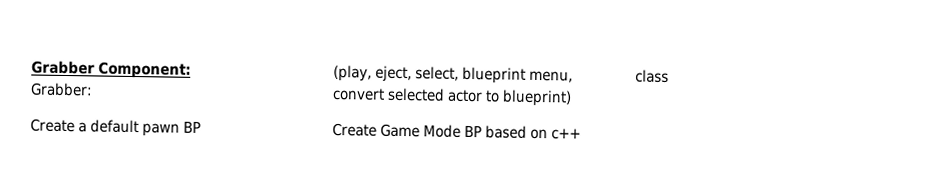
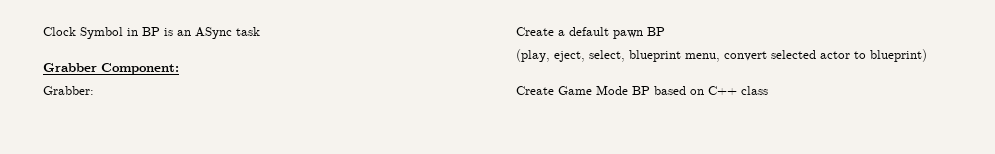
(31, 67) none -> [43,27,260,39] Clock Symbol in BP is an ASync task //
[551,128,581,140] c++ -> [708,86,737,95] C++

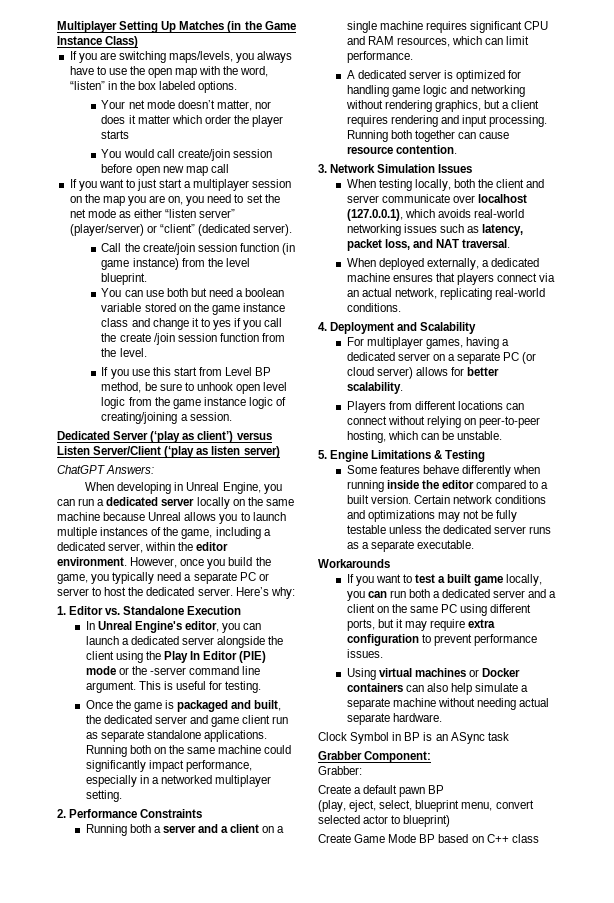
(43, 31) none -> [57,21,296,33] [57,36,139,48] [69,51,293,63] [69,66,269,78] [69,81,238,93] [101,100,271,111] [101,115,284,127] [101,130,130,139] [101,149,272,161] [101,164,229,176] [69,179,292,191] [69,194,280,206] [69,209,236,218] [69,224,293,236] [101,243,295,255] [101,258,250,270] [101,273,148,285] [101,288,285,297] [101,303,285,315] [101,318,283,330] [101,333,285,345] [101,348,147,357] [101,367,272,379] [101,382,288,394] [101,397,287,409] [101,412,232,424] [57,431,272,443] [57,446,280,458] [57,465,155,474] [85,482,282,494] [57,497,294,509] [57,512,286,524] [57,527,271,539] [57,542,229,553] [57,557,271,569] [57,572,269,584] [57,587,295,599] [57,606,242,615] [85,621,262,633] [85,636,284,648] [85,651,267,663] [85,666,261,675] [85,681,262,693] [85,700,282,712] [85,715,289,727] [85,730,267,742] [85,745,292,757] [85,760,252,772] [85,775,271,787] [85,790,122,802] [57,809,203,818] [85,824,285,836] [346,21,548,33] [346,36,530,47] [346,51,413,63] [346,70,522,82] [346,85,525,97] [345,100,540,112] [346,115,547,127] [346,130,509,142] [346,145,457,154] [318,164,473,173] [346,179,545,191] [346,194,527,203] [346,209,524,221] [346,224,523,236] [346,239,510,251] [346,258,539,270] [346,273,556,285] [346,288,545,300] [346,303,401,312] [318,322,477,334] [346,337,509,349] [346,352,537,364] [346,367,499,379] [346,382,403,394] [346,401,524,413] [346,416,540,428] [346,431,502,443] [318,450,486,462] [346,465,540,477] [346,480,549,492] [346,495,546,504] [346,510,518,522] [346,525,552,534] [346,540,474,552] [318,559,390,568] [346,574,543,586] [346,589,557,601] [346,604,532,616] [346,619,496,631] [346,634,537,646] [346,649,383,658] [346,668,520,680] [346,683,529,695] [346,698,549,710] [346,713,442,725] Multiplayer Setting Up Matches (in the Game Instance Class) // If you are switching maps/levels, you always have to use the open map with the word, “listen” in the box labeled options. // Your net mode doesn’t matter, nor does it matter which order the player starts // You would call create/join session before open new map call // If you want to just start a multiplayer session on the map you are on, you need to set the net mode as either “listen server” (player/server) or “client” (dedicated server). // Call the create/join session function (in game instance) from the level blueprint. // You can use both but need a boolean variable stored on the game instance class and change it to yes if you call the create /join session function from the level. // If you use this start from Level BP method, be sure to unhook open level logic from the game instance logic of creating/joining a session. // Dedicated Server (‘play as client’) versus Listen Server/Client (‘play as listen server) // ChatGPT Answers: // When developing in Unreal Engine, you can run a dedicated server locally on the same machine because Unreal allows you to launch multiple instances of the game, including a dedicated server, within the editor environment. However, once you build the game, you typically need a separate PC or server to host the dedicated server. Here’s why: // 1. Editor vs. Standalone Execution // In Unreal Engine's editor, you can launch a dedicated server alongside the client using the Play In Editor (PIE) mode or the -server command line argument. This is useful for testing. // Once the game is packaged and built, the dedicated server and game client run as separate standalone applications. Running both on the same machine could significantly impact performance, especially in a networked multiplayer setting. // 2. Performance Constraints // Running both a server and a client on a single machine requires significant CPU and RAM resources, which can limit performance. // A dedicated server is optimized for handling game logic and networking without rendering graphics, but a client requires rendering and input processing. Running both together can cause resource contention. // 3. Network Simulation Issues // When testing locally, both the client and server communicate over localhost (127.0.0.1), which avoids real-world networking issues such as latency, packet loss, and NAT traversal. // When deployed externally, a dedicated machine ensures that players connect via an actual network, replicating real-world conditions. // 4. Deployment and Scalability // For multiplayer games, having a dedicated server on a separate PC (or cloud server) allows for better scalability. // Players from different locations can connect without relying on peer-to-peer hosting, which can be unstable. // 5. Engine Limitations & Testing // Some features behave differently when running inside the editor compared to a built version. Certain network conditions and optimizations may not be fully testable unless the dedicated server runs as a separate executable. // Workarounds // If you want to test a built game locally, you can run both a dedicated server and a client on the same PC using different ports, but it may require extra configuration to prevent performance issues. // Using virtual machines or Docker containers can also help simulate a separate machine without needing actual separate hardware. //

